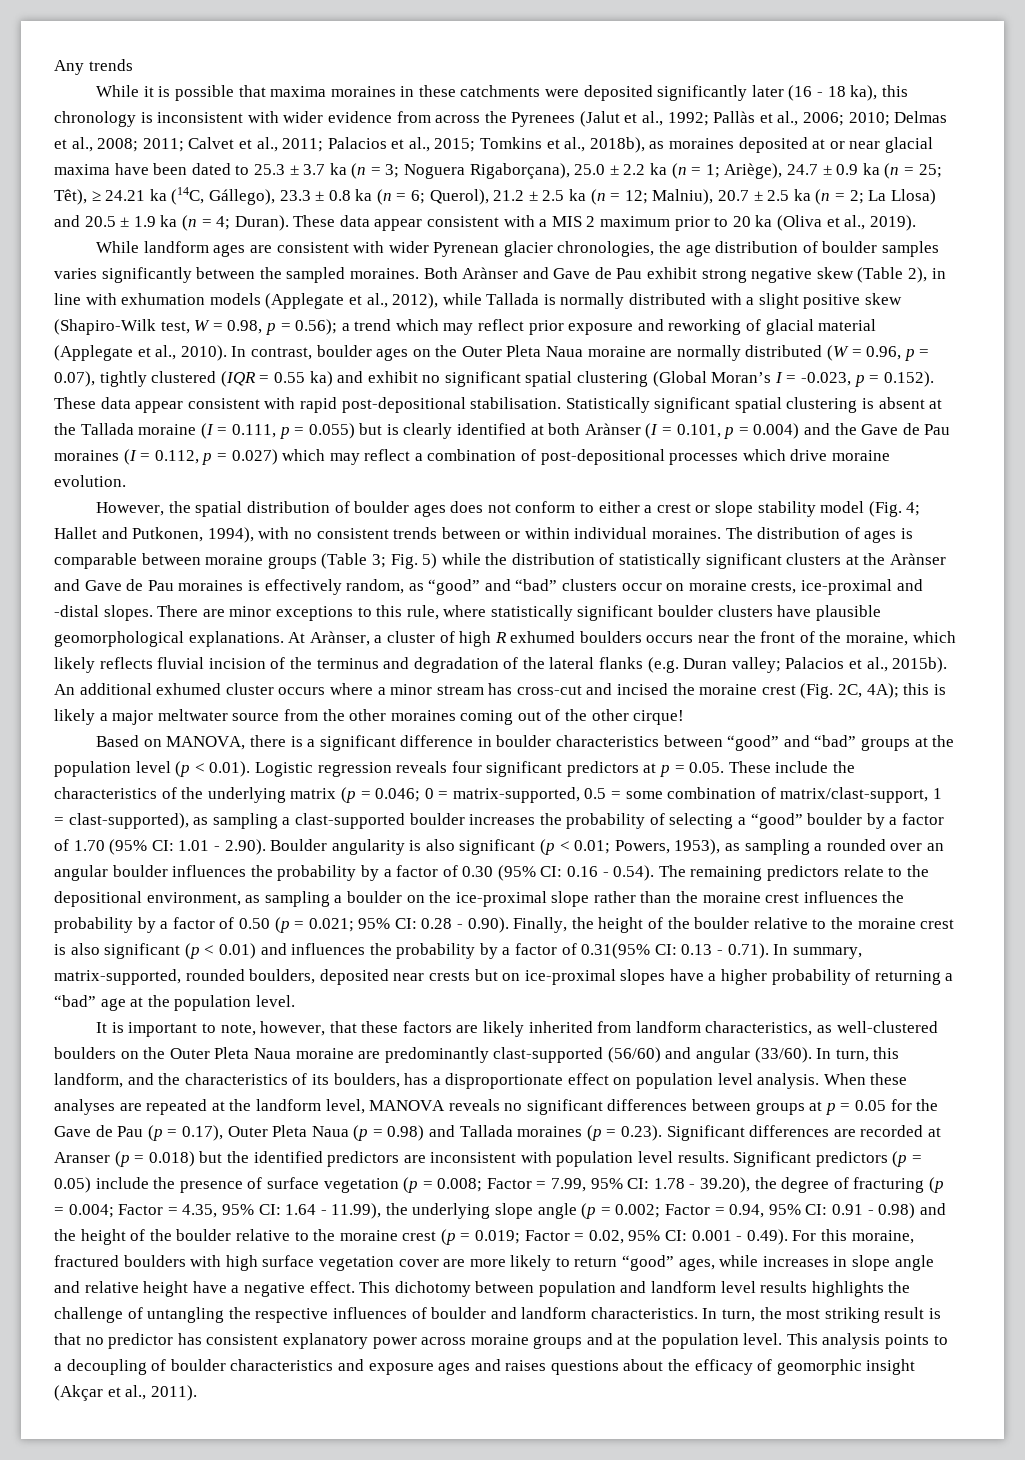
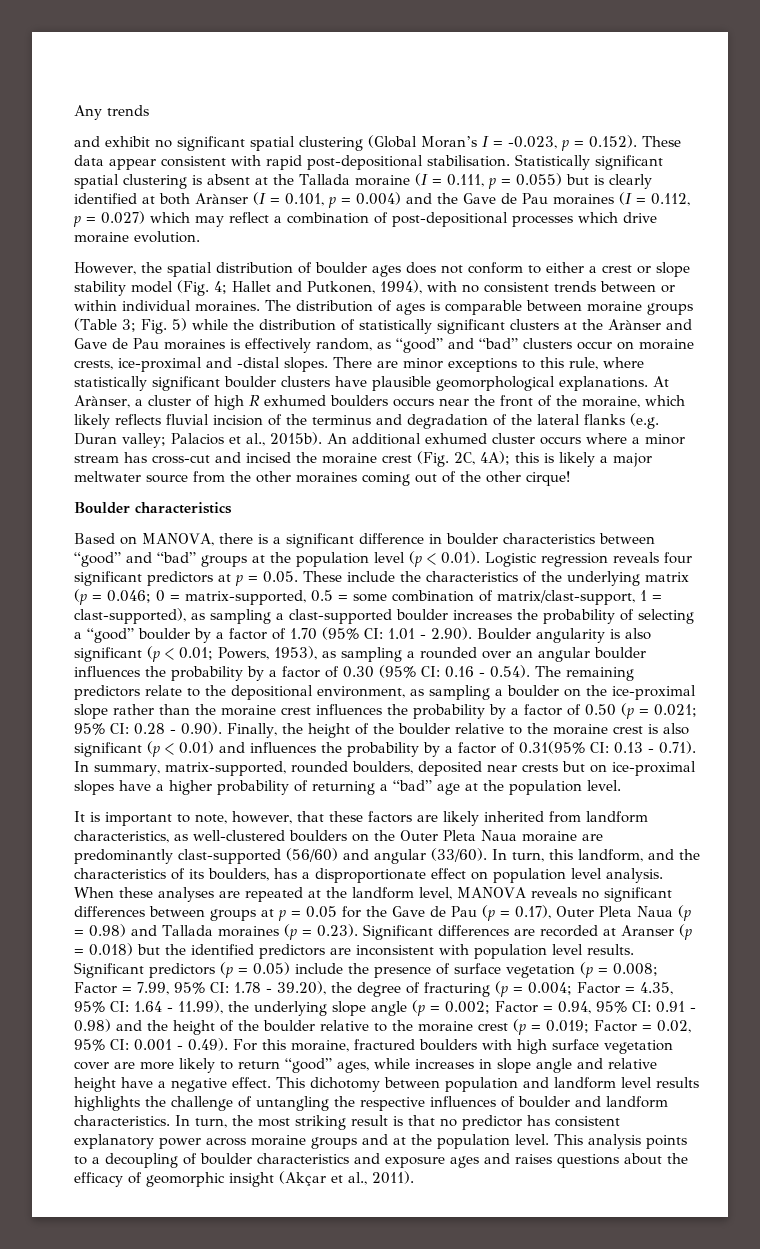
[96,85,908,101] [54,111,948,127] [54,137,933,153] [54,163,942,179] [54,187,936,205] [54,215,916,231] [96,241,940,257] [54,267,946,283] [54,293,903,309] [54,319,877,335] [54,345,930,361] [54,371,333,387] While it is possible that maxima moraines in these catchments were deposited significantly later (16 - 18 ka), this chronology is inconsistent with wider evidence from across the Pyrenees (Jalut et al., 1992; Pallàs et al., 2006; 2010; Delmas et al., 2008; 2011; Calvet et al., 2011; Palacios et al., 2015; Tomkins et al., 2018b), as moraines deposited at or near glacial maxima have been dated to 25.3 ± 3.7 ka (n = 3; Noguera Rigaborçana), 25.0 ± 2.2 ka (n = 1; Ariège), 24.7 ± 0.9 ka (n = 25; Têt), ≥ 24.21 ka (14C, Gállego), 23.3 ± 0.8 ka (n = 6; Querol), 21.2 ± 2.5 ka (n = 12; Malniu), 20.7 ± 2.5 ka (n = 2; La Llosa) and 20.5 ± 1.9 ka (n = 4; Duran). These data appear consistent with a MIS 2 maximum prior to 20 ka (Oliva et al., 2019). // While landform ages are consistent with wider Pyrenean glacier chronologies, the age distribution of boulder samples varies significantly between the sampled moraines. Both Arànser and Gave de Pau exhibit strong negative skew (Table 2), in line with exhumation models (Applegate et al., 2012), while Tallada is normally distributed with a slight positive skew (Shapiro-Wilk test, W = 0.98, p = 0.56); a trend which may reflect prior exposure and reworking of glacial material (Applegate et al., 2010). In contrast, boulder ages on the Outer Pleta Naua moraine are normally distributed (W = 0.96, p = 0.07), tightly clustered (IQR = 0.55 ka) -> (149, 110) none
(685, 717) none -> [74,502,232,514] // Boulder characteristics

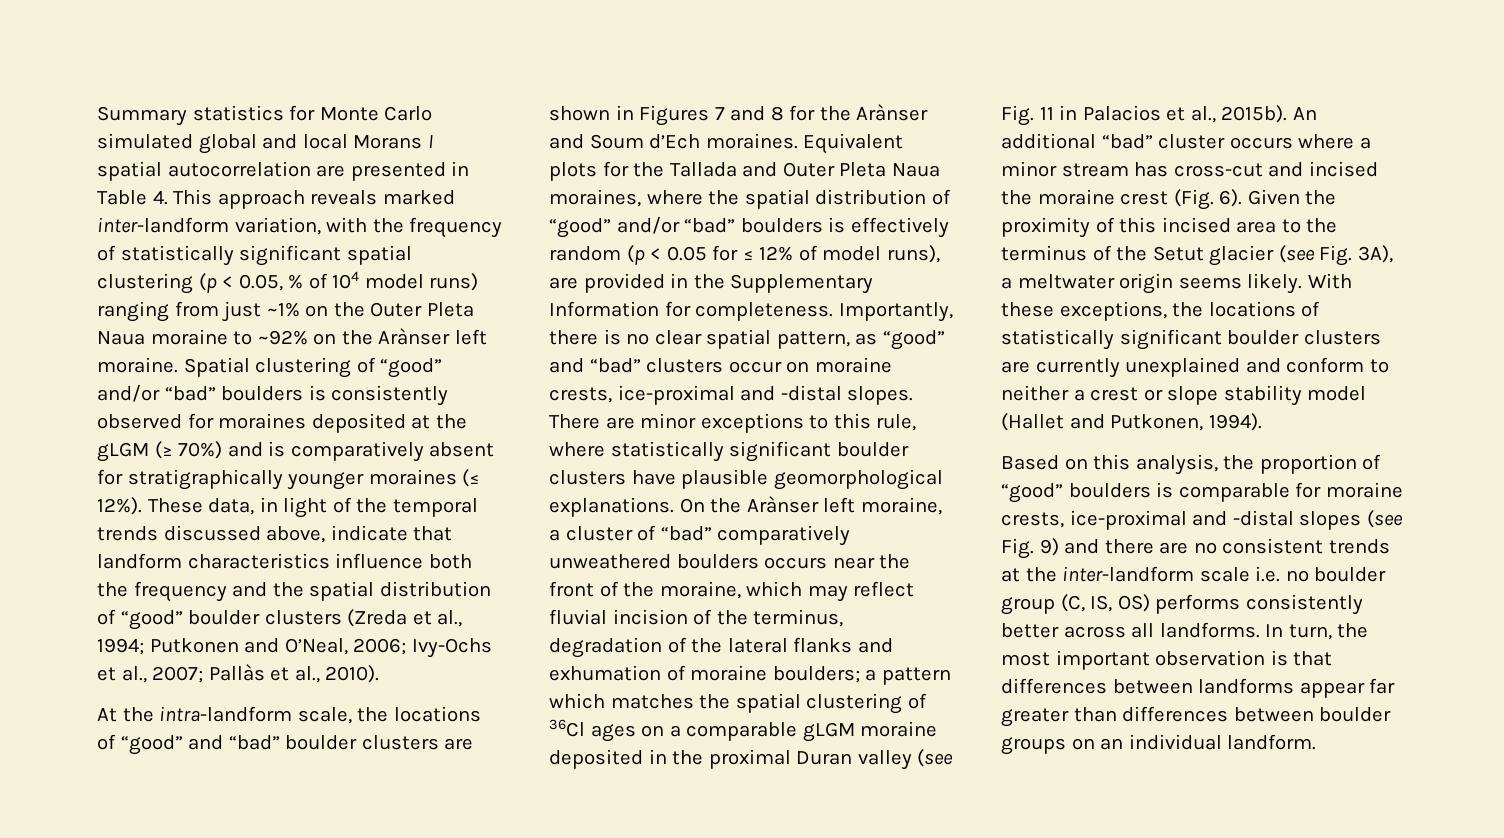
[74,105,149,120] [74,135,681,151] [74,154,663,170] [74,173,652,189] [74,192,690,208] [73,211,657,227] [74,231,200,243] [74,262,690,277] [74,280,675,296] [74,300,693,315] [74,318,692,334] [74,338,372,353] Any trends // and exhibit no significant spatial clustering (Global Moran’s I = -0.023, p = 0.152). These data appear consistent with rapid post-depositional stabilisation. Statistically significant spatial clustering is absent at the Tallada moraine (I = 0.111, p = 0.055) but is clearly identified at both Arànser (I = 0.101, p = 0.004) and the Gave de Pau moraines (I = 0.112, p = 0.027) which may reflect a combination of post-depositional processes which drive moraine evolution. // However, the spatial distribution of boulder ages does not conform to either a crest or slope stability model (Fig. 4; Hallet and Putkonen, 1994), with no consistent trends between or within individual moraines. The distribution of ages is comparable between moraine groups (Table 3; Fig. 5) while the distribution of statistically significant clusters at the Arànser and Gave de Pau moraines is effectively random, -> [97,105,433,126] [97,133,433,154] [97,161,470,181] [97,189,455,209] [97,217,503,238] [97,245,412,266] [97,271,479,294] [97,301,474,322] [97,328,487,345] [97,357,443,378] [97,385,449,406] [97,413,467,433] [97,441,495,462] [97,469,481,490] [97,497,478,518] [97,525,453,543] [97,553,472,569] [97,581,491,602] [97,609,463,630] [97,638,492,658] [97,664,380,683] [97,706,481,724] [97,734,474,755] [549,104,929,126] [549,133,904,154] [549,161,940,181] [549,189,951,209] [549,217,949,238] [549,245,940,265] [549,273,874,294] [549,301,953,322] [549,329,850,349] Summary statistics for Monte Carlo simulated global and local Morans I spatial autocorrelation are presented in Table 4. This approach reveals marked inter-landform variation, with the frequency of statistically significant spatial clustering (p < 0.05, % of 104 model runs) ranging from just ~1% on the Outer Pleta Naua moraine to ~92% on the Arànser left moraine. Spatial clustering of “good” and/or “bad” boulders is consistently observed for moraines deposited at the gLGM (≥ 70%) and is comparatively absent for stratigraphically younger moraines (≤ 12%). These data, in light of the temporal trends discussed above, indicate that landform characteristics influence both the frequency and the spatial distribution of “good” boulder clusters (Zreda et al., 1994; Putkonen and O’Neal, 2006; Ivy-Ochs et al., 2007; Pallàs et al., 2010). // At the intra-landform scale, the locations of “good” and “bad” boulder clusters are shown in Figures 7 and 8 for the Arànser and Soum d’Ech moraines. Equivalent plots for the Tallada and Outer Pleta Naua moraines, where the spatial distribution of “good” and/or “bad” boulders is effectively random (p < 0.05 for ≤ 12% of model runs), are provided in the Supplementary Information for completeness. Importantly, there is no clear spatial pattern,
[653,376,669,387] [74,395,326,410] At Arànser, a cluster of high R exhumed -> [679,496,942,515] [549,525,851,546] [549,554,671,569] On the Arànser left moraine, a cluster of “bad” comparatively unweathered
[74,414,161,429] likely reflects -> [807,581,915,602] may reflect
[312,414,402,425] terminus and -> [753,609,844,627] terminus,
[630,413,659,429] [74,433,166,448] (e.g. Duran valley; -> [857,638,893,653] [549,665,951,685] [549,693,927,714] [549,719,938,742] [549,749,954,770] [1001,105,1078,126] and exhumation of moraine boulders; a pattern which matches the spatial clustering of 36Cl ages on a comparable gLGM moraine deposited in the proximal Duran valley (see Fig. 11 in
[425,433,487,444] exhumed -> [1101,134,1153,149] “bad”
[454,451,652,467] [74,471,570,486] [74,502,232,514] [74,533,655,548] [74,551,692,567] [74,571,689,586] [74,589,662,605] [74,608,694,624] [74,627,651,643] [74,646,646,662] [74,665,634,681] [74,685,696,700] [74,703,697,719] [74,722,689,738] [74,741,696,757] [74,761,696,776] [74,780,621,795] [74,811,648,826] [74,830,603,843] [74,848,700,864] [74,868,663,883] [74,887,672,902] [74,905,691,921] [74,924,692,940] [74,943,634,959] [74,962,658,978] [74,981,673,997] [74,1000,696,1016] [74,1019,691,1035] [74,1038,673,1054] [74,1058,657,1073] [74,1077,699,1092] [74,1096,668,1111] [74,1115,620,1130] [74,1134,687,1149] [74,1153,688,1168] [74,1171,414,1187] 2C, 4A); this is likely a major meltwater source from the other moraines coming out of the other cirque! // Boulder characteristics // Based on MANOVA, there is a significant difference in boulder characteristics between “good” and “bad” groups at the population level (p < 0.01). Logistic regression reveals four significant predictors at p = 0.05. These include the characteristics of the underlying matrix (p = 0.046; 0 = matrix-supported, 0.5 = some combination of matrix/clast-support, 1 = clast-supported), as sampling a clast-supported boulder increases the probability of selecting a “good” boulder by a factor of 1.70 (95% CI: 1.01 - 2.90). Boulder angularity is also significant (p < 0.01; Powers, 1953), as sampling a rounded over an angular boulder influences the probability by a factor of 0.30 (95% CI: 0.16 - 0.54). The remaining predictors relate to the depositional environment, as sampling a boulder on the ice-proximal slope rather than the moraine crest influences the probability by a factor of 0.50 (p = 0.021; 95% CI: 0.28 - 0.90). Finally, the height of the boulder relative to the moraine crest is also significant (p < 0.01) and influences the probability by a factor of 0.31(95% CI: 0.13 - 0.71). In summary, matrix-supported, rounded boulders, deposited near crests but on ice-proximal slopes have a higher probability of returning a “bad” age at the population level. // It is important to note, however, that these factors are likely inherited from landform characteristics, as well-clustered boulders on the Outer Pleta Naua moraine are predominantly clast-supported (56/60) and angular (33/60). In turn, this landform, and the characteristics of its boulders, has a disproportionate effect on population level analysis. When these analyses are repeated at the landform level, MANOVA reveals no significant differences between groups at p = 0.05 for the Gave de Pau (p = 0.17), Outer Pleta Naua (p = 0.98) and Tallada moraines (p = 0.23). Significant differences are recorded at Aranser (p = 0.018) but the identified predictors are inconsistent with population level results. Significant predictors (p = 0.05) include the presence of surface vegetation (p = 0.008; Factor = 7.99, 95% CI: 1.78 - 39.20), the degree of fracturing (p = 0.004; Factor = 4.35, 95% CI: 1.64 - 11.99), the underlying slope angle (p = 0.002; Factor = 0.94, 95% CI: 0.91 - 0.98) and the height of the boulder relative to the moraine crest (p = 0.019; Factor = 0.02, 95% CI: 0.001 - 0.49). For this moraine, fractured boulders with high surface vegetation cover are more likely to return “good” ages, while increases in slope angle and relative height have a negative effect. This dichotomy between population and landform level results highlights the challenge of untangling the respective influences of boulder and landform characteristics. In turn, the most striking result is that no predictor has consistent explanatory power across moraine groups and at the population level. This analysis points to a decoupling of boulder characteristics and exposure ages and raises questions about the efficacy of geomorphic insight (Akçar et al., 2011). -> [1219,189,1337,207] [1001,217,1338,238] [1001,245,1393,266] [1001,273,1352,294] [1001,301,1321,321] [1001,329,1381,350] [1001,357,1389,378] [1001,385,1367,406] [1001,413,1262,431] [1001,454,1382,475] [1001,482,1403,503] [1001,510,1403,530] [1001,538,1390,559] [1001,566,1387,582] [1001,594,1363,615] [1001,622,1369,640] [1001,650,1333,670] [1001,678,1396,698] [1001,706,1392,727] [1001,734,1317,755] 6). Given the proximity of this incised area to the terminus of the Setut glacier (see Fig. 3A), a meltwater origin seems likely. With these exceptions, the locations of statistically significant boulder clusters are currently unexplained and conform to neither a crest or slope stability model (Hallet and Putkonen, 1994). // Based on this analysis, the proportion of “good” boulders is comparable for moraine crests, ice-proximal and -distal slopes (see Fig. 9) and there are no consistent trends at the inter-landform scale i.e. no boulder group (C, IS, OS) performs consistently better across all landforms. In turn, the most important observation is that differences between landforms appear far greater than differences between boulder groups on an individual landform.

